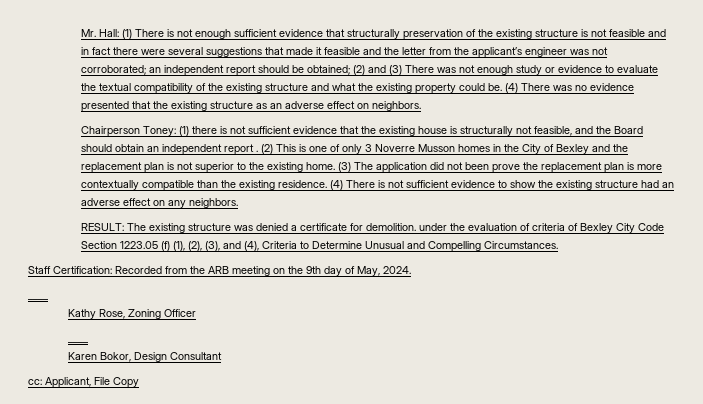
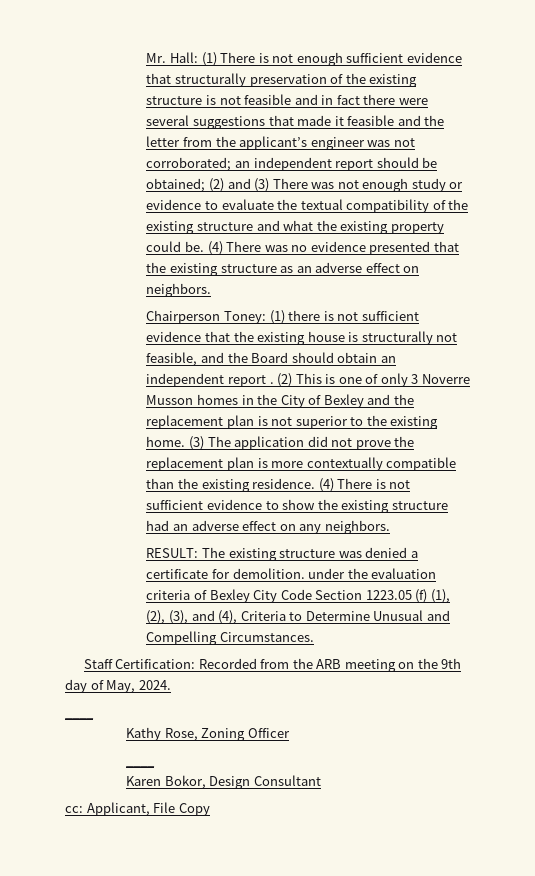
[465,162,490,170] been -> (353, 442) none
[520,223,531,231] of -> (437, 573) none

